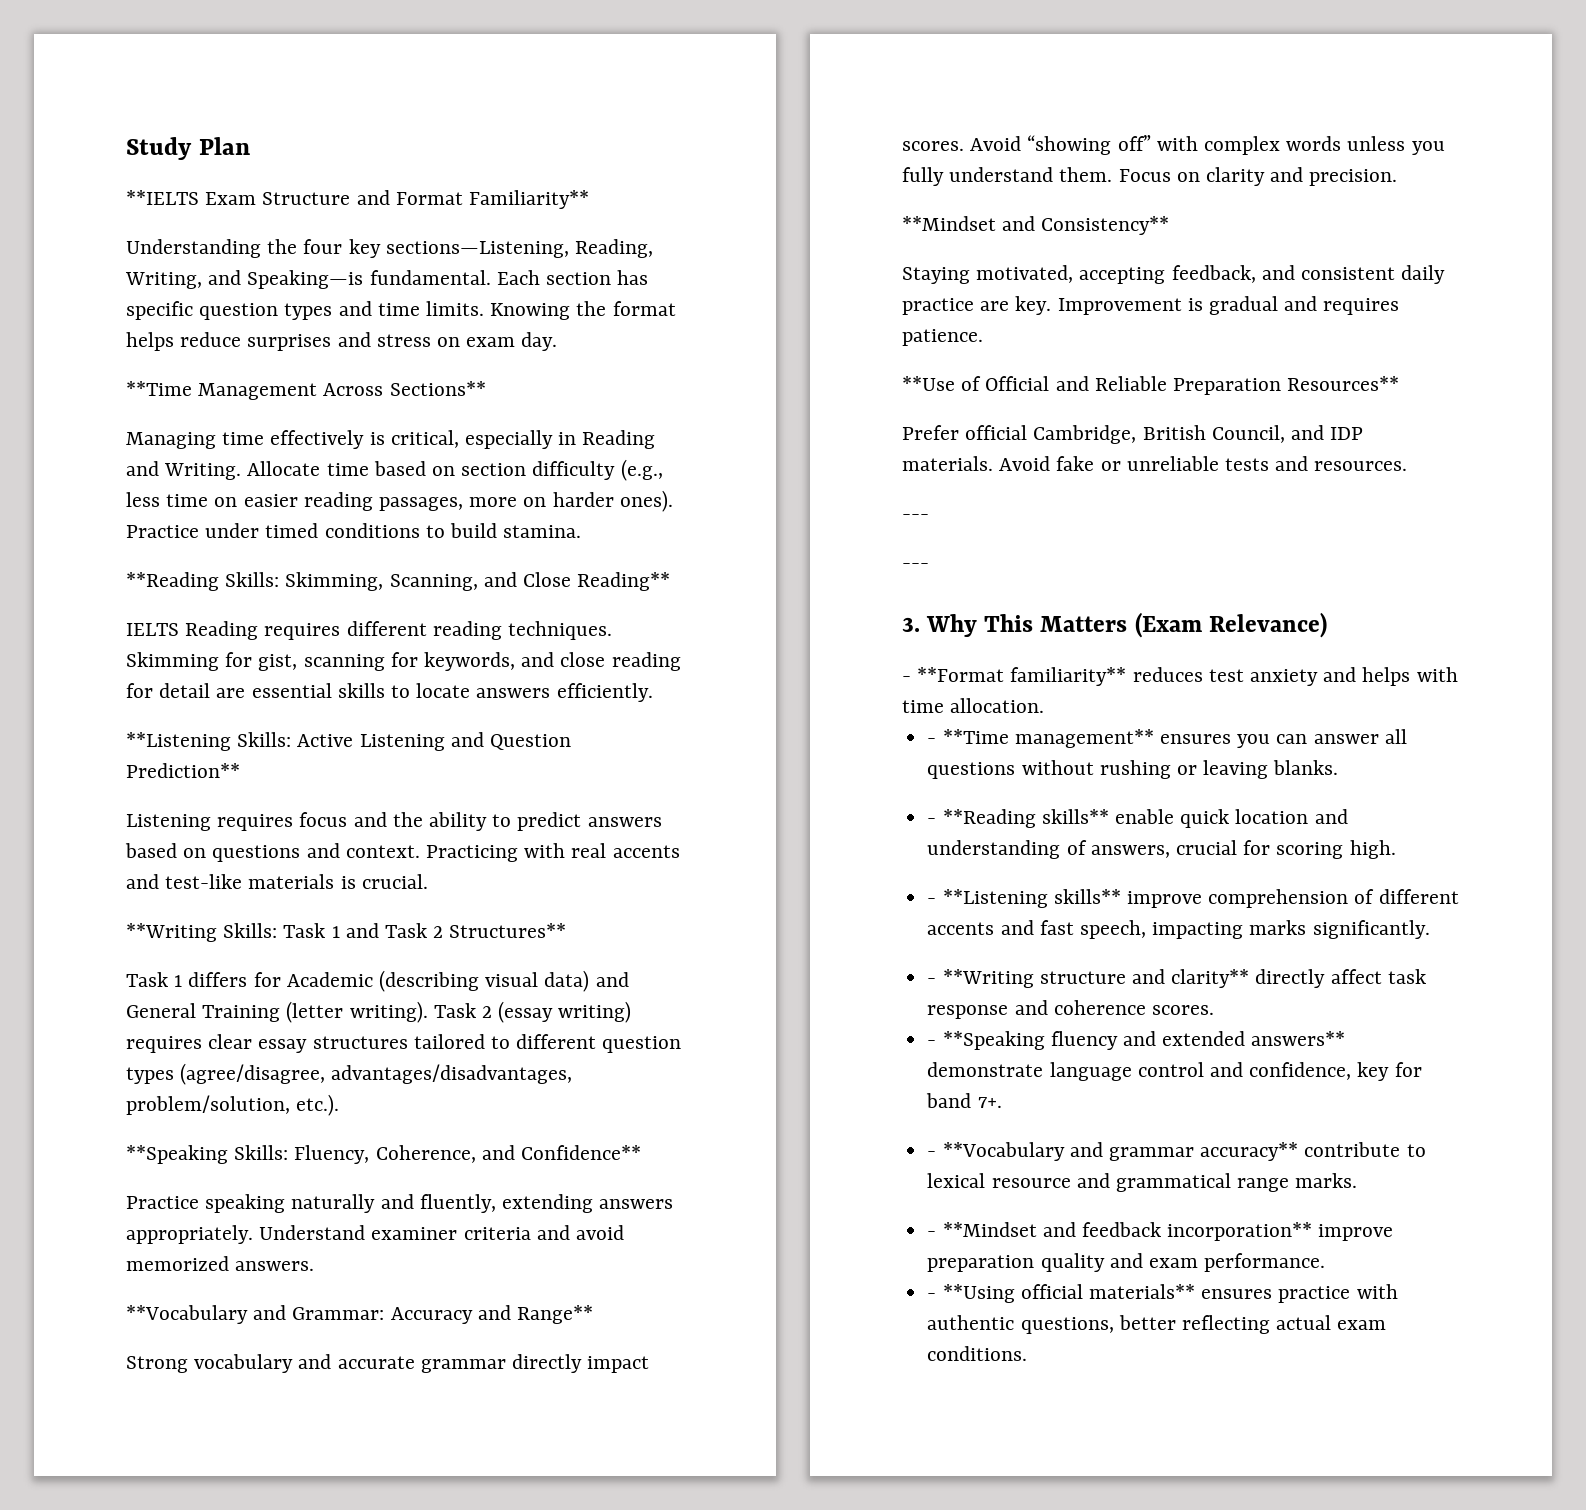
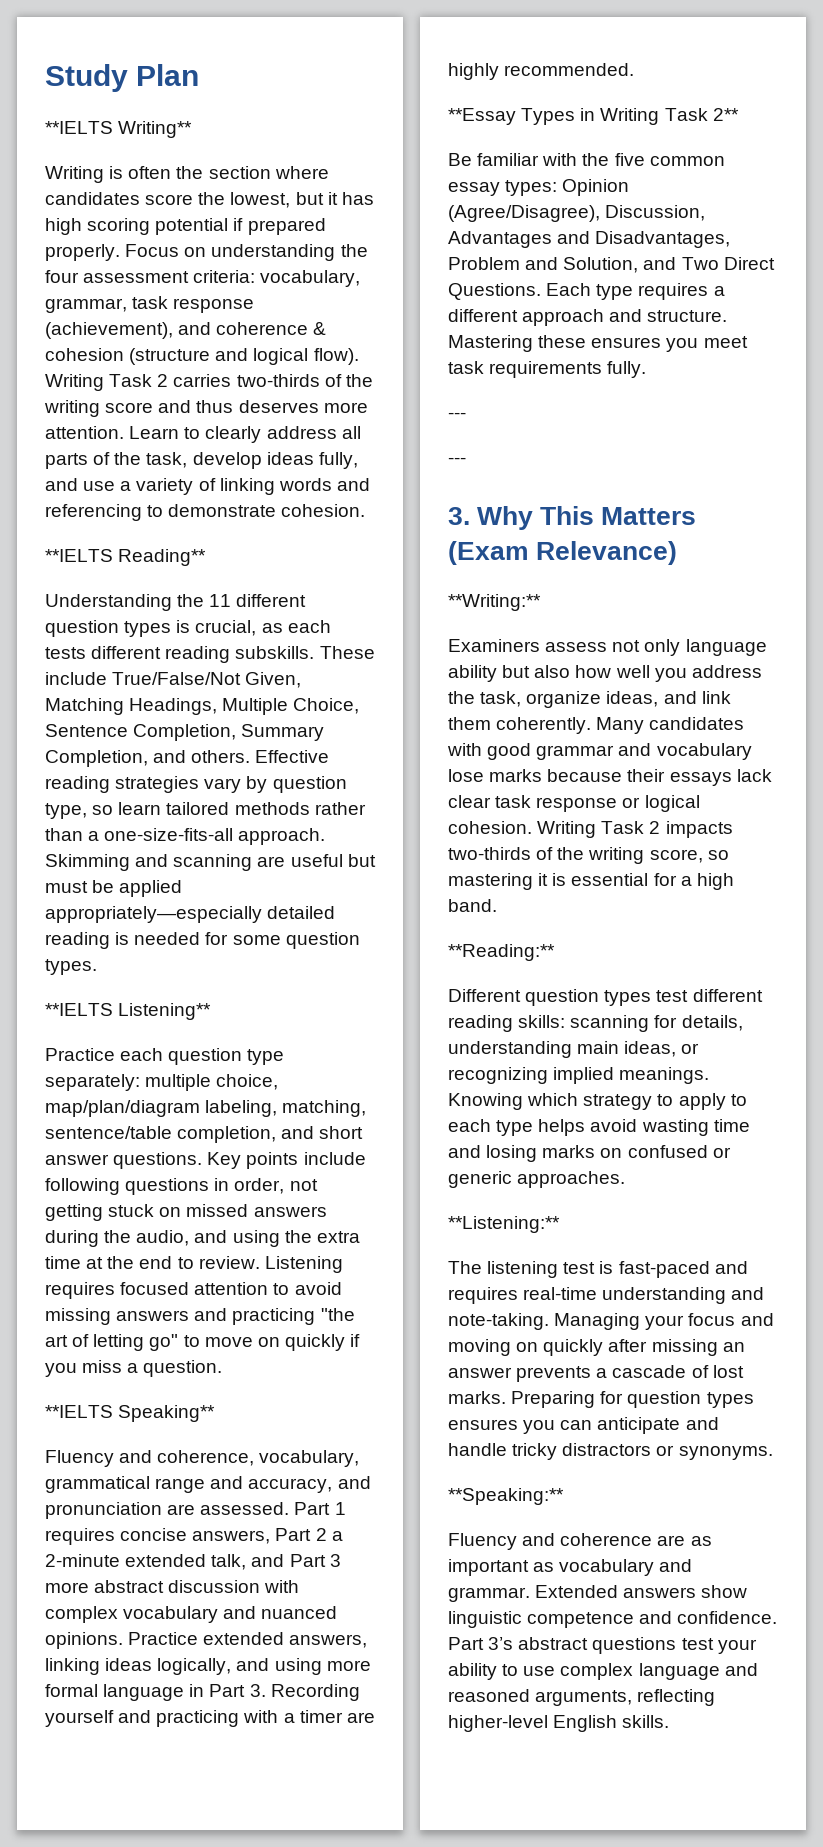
[205,190,590,209] [126,239,654,258] [125,270,649,289] [126,301,676,320] [126,332,558,351] [126,381,486,400] [126,430,656,449] [126,459,663,481] [126,490,673,512] [126,523,582,538] [126,572,671,591] [126,621,613,640] [126,652,681,671] [126,683,653,702] [126,732,572,751] [126,763,240,778] [126,812,662,831] [125,843,680,862] [126,874,428,889] [126,923,567,942] [126,970,629,992] [126,1001,632,1023] [126,1034,682,1053] [126,1063,573,1085] [126,1094,340,1116] [126,1145,642,1164] [126,1194,674,1213] [126,1225,625,1244] [126,1256,315,1271] [126,1305,594,1324] [126,1354,650,1373] [902,135,1445,155] [902,167,1398,186] [902,216,1170,235] [902,265,1446,284] [902,296,1400,315] [902,329,983,346] [902,376,1400,395] [902,425,1364,444] [902,456,1408,471] Exam Structure and Format Familiarity** // Understanding the four key sections—Listening, Reading, Writing, and Speaking—is fundamental. Each section has specific question types and time limits. Knowing the format helps reduce surprises and stress on exam day. // **Time Management Across Sections** // Managing time effectively is critical, especially in Reading and Writing. Allocate time based on section difficulty (e.g., less time on easier reading passages, more on harder ones). Practice under timed conditions to build stamina. // **Reading Skills: Skimming, Scanning, and Close Reading** // IELTS Reading requires different reading techniques. Skimming for gist, scanning for keywords, and close reading for detail are essential skills to locate answers efficiently. // **Listening Skills: Active Listening and Question Prediction** // Listening requires focus and the ability to predict answers based on questions and context. Practicing with real accents and test-like materials is crucial. // **Writing Skills: Task 1 and Task 2 Structures** // Task 1 differs for Academic (describing visual data) and General Training (letter writing). Task 2 (essay writing) requires clear essay structures tailored to different question types (agree/disagree, advantages/disadvantages, problem/solution, etc.). // **Speaking Skills: Fluency, Coherence, and Confidence** // Practice speaking naturally and fluently, extending answers appropriately. Understand examiner criteria and avoid memorized answers. // **Vocabulary and Grammar: Accuracy and Range** // Strong vocabulary and accurate grammar directly impact scores. Avoid “showing off” with complex words unless you fully understand them. Focus on clarity and precision. // **Mindset and Consistency** // Staying motivated, accepting feedback, and consistent daily practice are key. Improvement is gradual and requires patience. // **Use of Official and Reliable Preparation Resources** // Prefer official Cambridge, British Council, and IDP materials. Avoid fake or unreliable tests and resources. -> [118,121,193,138] [45,166,329,183] [45,192,374,208] [45,218,326,235] [45,244,368,261] [45,270,361,287] [45,296,255,313] [45,322,327,339] [45,348,359,365] [45,374,373,391] [44,400,368,417] [45,426,361,443] [45,452,358,469] [45,478,370,495] [45,504,366,521] [45,549,207,566] [45,594,307,611] [45,620,331,637] [45,646,375,663] [45,672,302,688] [45,698,360,715] [45,724,325,741] [45,750,330,767] [45,776,347,793] [45,802,366,819] [45,828,326,845] [45,854,376,871] [45,880,183,897] [45,906,336,923] [45,932,360,949] [45,959,97,975] [45,1003,212,1020] [45,1048,285,1065] [45,1074,279,1091] [45,1100,367,1117] [45,1126,364,1143] [45,1152,366,1169] [45,1178,318,1195] [45,1204,327,1221] [45,1230,360,1247] [45,1256,343,1273] [45,1282,342,1299] [45,1308,355,1325] [45,1334,361,1351] [45,1360,223,1377] [45,1405,216,1422] [45,1450,360,1467] [45,1476,371,1493] [45,1502,346,1519] [45,1528,343,1545] [45,1554,341,1570] [45,1580,300,1593] [45,1606,338,1623] [45,1632,368,1649] [45,1658,371,1675] [45,1684,360,1701] [45,1710,375,1727] [448,63,635,80] [448,108,739,125] [448,153,725,166] [448,179,630,196] [448,205,706,222] [448,231,731,248] [448,257,775,273] [448,283,725,300] [448,309,728,326] [448,335,748,352] [448,361,647,378] Writing** // Writing is often the section where candidates score the lowest, but it has high scoring potential if prepared properly. Focus on understanding the four assessment criteria: vocabulary, grammar, task response (achievement), and coherence & cohesion (structure and logical flow). Writing Task 2 carries two-thirds of the writing score and thus deserves more attention. Learn to clearly address all parts of the task, develop ideas fully, and use a variety of linking words and referencing to demonstrate cohesion. // **IELTS Reading** // Understanding the 11 different question types is crucial, as each tests different reading subskills. These include True/False/Not Given, Matching Headings, Multiple Choice, Sentence Completion, Summary Completion, and others. Effective reading strategies vary by question type, so learn tailored methods rather than a one-size-fits-all approach. Skimming and scanning are useful but must be applied appropriately—especially detailed reading is needed for some question types. // **IELTS Listening** // Practice each question type separately: multiple choice, map/plan/diagram labeling, matching, sentence/table completion, and short answer questions. Key points include following questions in order, not getting stuck on missed answers during the audio, and using the extra time at the end to review. Listening requires focused attention to avoid missing answers and practicing "the art of letting go" to move on quickly if you miss a question. // **IELTS Speaking** // Fluency and coherence, vocabulary, grammatical range and accuracy, and pronunciation are assessed. Part 1 requires concise answers, Part 2 a 2-minute extended talk, and Part 3 more abstract discussion with complex vocabulary and nuanced opinions. Practice extended answers, linking ideas logically, and using more formal language in Part 3. Recording yourself and practicing with a timer are highly recommended. // **Essay Types in Writing Task 2** // Be familiar with the five common essay types: Opinion (Agree/Disagree), Discussion, Advantages and Disadvantages, Problem and Solution, and Two Direct Questions. Each type requires a different approach and structure. Mastering these ensures you meet task requirements fully.
[902,667,1458,686] [902,698,1045,713] [927,729,1407,748] [927,760,1339,779] [927,809,1348,828] [927,840,1396,859] [927,889,1459,908] [927,920,1430,939] [927,969,1426,988] [927,1000,1214,1019] [927,1031,1346,1050] [927,1062,1422,1081] [926,1093,1002,1108] [927,1142,1426,1161] [927,1173,1358,1192] [927,1222,1394,1241] [927,1253,1326,1272] [927,1284,1398,1303] [927,1315,1387,1334] [927,1346,1028,1361] - **Format familiarity** reduces test anxiety and helps with time allocation. // - **Time management** ensures you can answer all questions without rushing or leaving blanks. // - **Reading skills** enable quick location and understanding of answers, crucial for scoring high. // - **Listening skills** improve comprehension of different accents and fast speech, impacting marks significantly. // - **Writing structure and clarity** directly affect task response and coherence scores. // - **Speaking fluency and extended answers** demonstrate language control and confidence, key for band 7+. // - **Vocabulary and grammar accuracy** contribute to lexical resource and grammatical range marks. // - **Mindset and feedback incorporation** improve preparation quality and exam performance. // - **Using official materials** ensures practice with authentic questions, better reflecting actual exam conditions. -> [448,594,541,611] [448,639,767,656] [448,665,762,682] [448,691,731,708] [448,717,745,734] [447,743,752,760] [448,769,772,786] [448,795,700,812] [448,821,733,838] [448,847,729,864] [448,873,734,890] [448,899,497,912] [448,944,555,961] [448,989,763,1006] [448,1015,743,1032] [448,1041,700,1058] [448,1067,710,1084] [448,1093,747,1110] [448,1119,750,1136] [448,1145,731,1162] [448,1171,626,1188] [448,1216,560,1233] [448,1261,748,1278] [448,1287,765,1304] [448,1313,774,1330] [448,1339,745,1356] [448,1365,744,1382] [448,1391,754,1408] [448,1417,719,1434] [448,1443,773,1460] [448,1488,564,1505] [448,1533,712,1550] [448,1559,693,1576] [448,1585,748,1602] [448,1611,778,1628] [448,1637,757,1654] [448,1663,758,1680] [448,1689,716,1706] [448,1715,670,1732] **Writing:** // Examiners assess not only language ability but also how well you address the task, organize ideas, and link them coherently. Many candidates with good grammar and vocabulary lose marks because their essays lack clear task response or logical cohesion. Writing Task 2 impacts two-thirds of the writing score, so mastering it is essential for a high band. // **Reading:** // Different question types test different reading skills: scanning for details, understanding main ideas, or recognizing implied meanings. Knowing which strategy to apply to each type helps avoid wasting time and losing marks on confused or generic approaches. // **Listening:** // The listening test is fast-paced and requires real-time understanding and note-taking. Managing your focus and moving on quickly after missing an answer prevents a cascade of lost marks. Preparing for question types ensures you can anticipate and handle tricky distractors or synonyms. // **Speaking:** // Fluency and coherence are as important as vocabulary and grammar. Extended answers show linguistic competence and confidence. Part 3’s abstract questions test your ability to use complex language and reasoned arguments, reflecting higher-level English skills.

